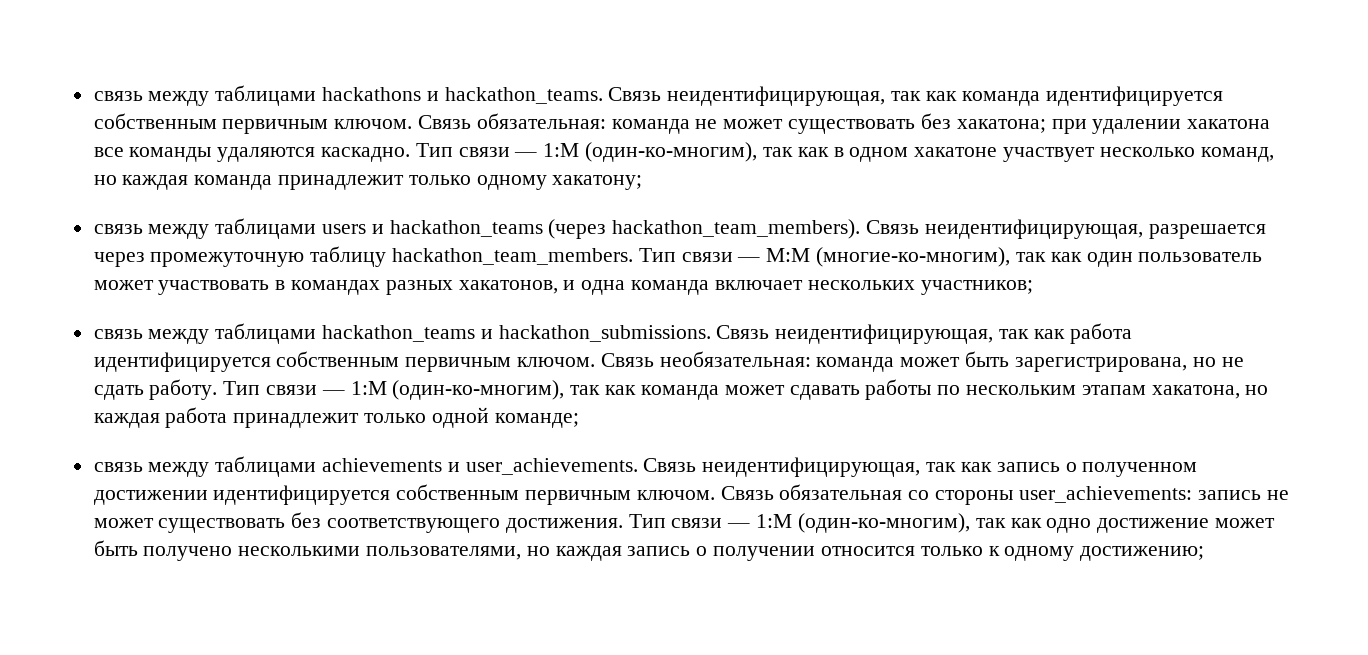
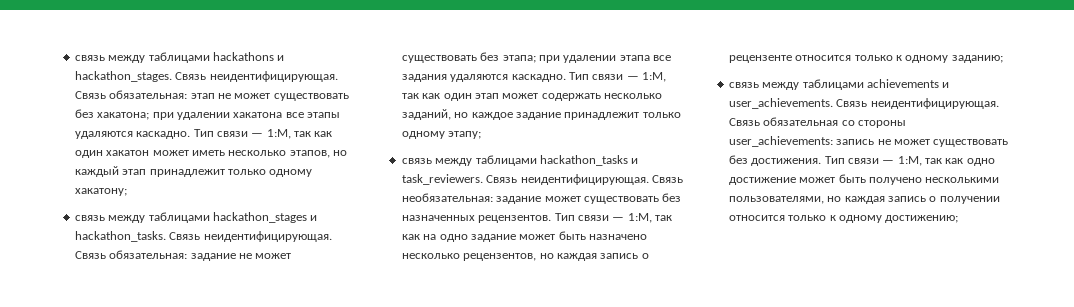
[444,86,1223,106] [93,113,690,134] hackathon_teams. Связь неидентифицирующая, так как команда идентифицируется собственным первичным ключом. Связь обязательная: команда -> [74,71,338,82] [74,90,215,99] hackathon_stages. Связь неидентифицирующая. Связь обязательная: этап
[129,142,1274,162] [93,175,273,190] команды удаляются каскадно. Тип связи — 1:M (один-ко-многим), так как в одном хакатоне участвует несколько команд, но каждая команда -> [307,112,340,118] [74,129,333,139] [74,150,347,158] [74,166,147,177] этапы удаляются каскадно. Тип связи — 1:M, так как один хакатон может иметь несколько этапов, но каждый этап
[322,219,1266,239] [93,246,1263,267] [93,280,1033,295] [93,323,1132,344] [93,351,1244,372] [93,379,1269,400] [93,407,579,428] users и hackathon_teams (через hackathon_team_members). Связь неидентифицирующая, разрешается через промежуточную таблицу hackathon_team_members. Тип связи — M:M (многие-ко-многим), так как один пользователь может участвовать в командах разных хакатонов, и одна команда включает нескольких участников; // связь между таблицами hackathon_teams и hackathon_submissions. Связь неидентифицирующая, так как работа идентифицируется собственным первичным ключом. Связь необязательная: команда может быть зарегистрирована, но не сдать работу. Тип связи — 1:M (один-ко-многим), так как команда может сдавать работы по нескольким этапам хакатона, но каждая работа принадлежит только одной команде; -> [212,212,318,223] [74,231,332,242] [74,250,292,261] [401,52,671,63] [401,72,666,82] [401,93,662,101] [401,109,681,120] [401,131,482,139] [401,155,639,166] [401,174,683,185] [401,193,682,204] [401,213,672,223] [401,231,647,242] [401,253,649,261] [728,55,1003,63] hackathon_stages и hackathon_tasks. Связь неидентифицирующая. Связь обязательная: задание не может существовать без этапа; при удалении этапа все задания удаляются каскадно. Тип связи — 1:M, так как один этап может содержать несколько заданий, но каждое задание принадлежит только одному этапу; // связь между таблицами hackathon_tasks и task_reviewers. Связь неидентифицирующая. Связь необязательная: задание может существовать без назначенных рецензентов. Тип связи — 1:M, так как на одно задание может быть назначено несколько рецензентов, но каждая запись о рецензенте относится только к одному заданию;
[702,457,1198,477] [93,484,715,505] неидентифицирующая, так как запись о полученном достижении идентифицируется собственным первичным ключом. -> [870,98,999,109] неидентифицирующая.
[327,518,501,533] соответствующего -> (748, 159) none
[756,513,970,533] 1:M (один-ко-многим), -> [897,156,922,166] 1:M,

